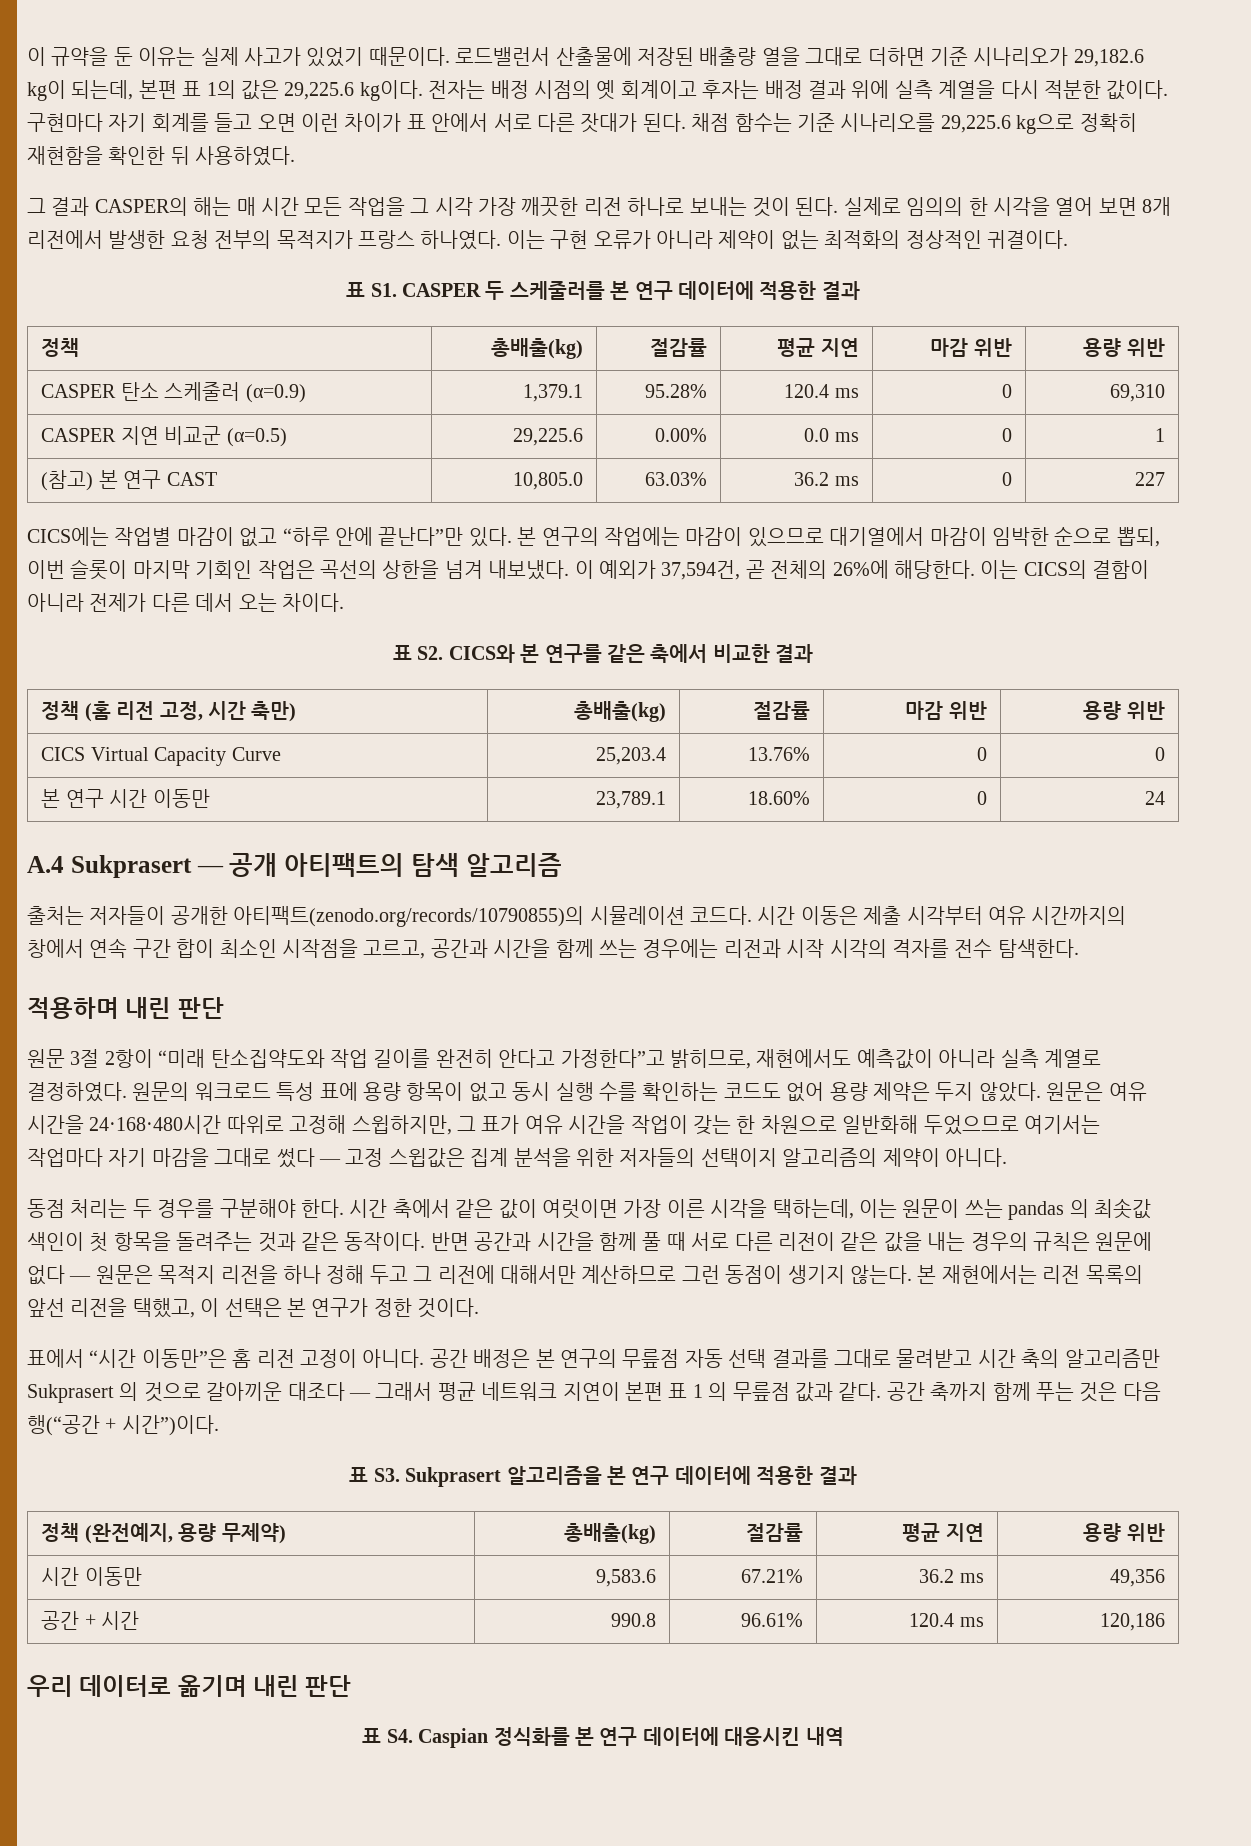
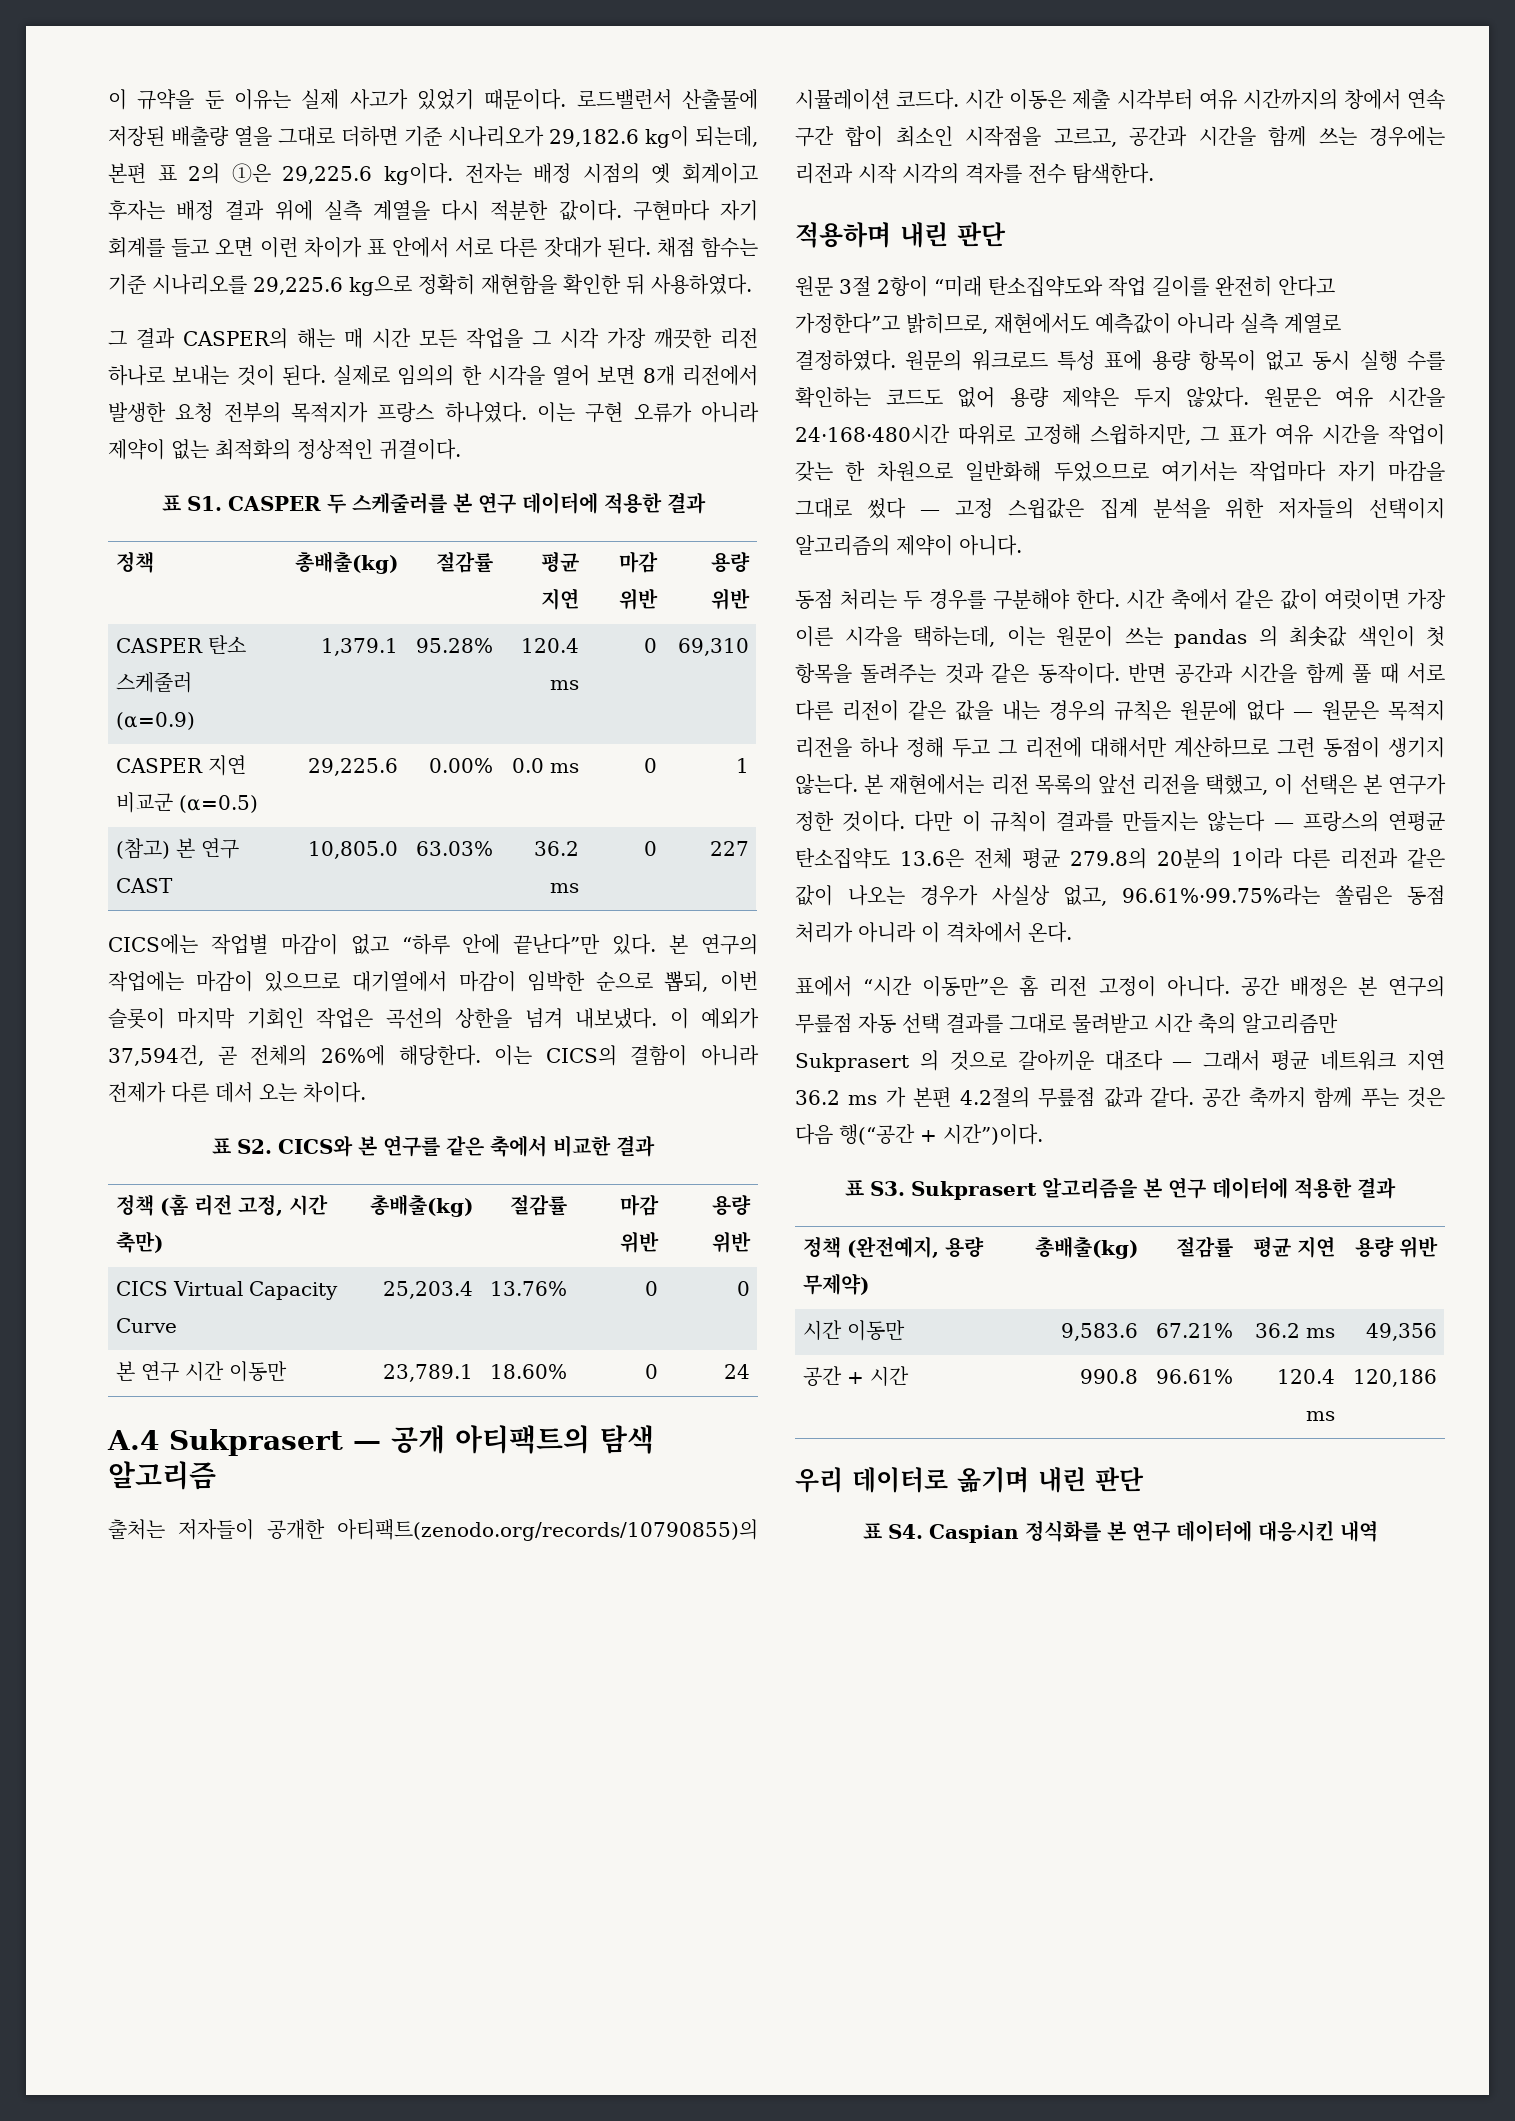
[206,80,279,100] 1의 값은 -> [188,163,271,184] 2의 ①은
(480, 1308) none -> [914,811,1445,832] [795,848,1445,869] [795,885,1445,906] [795,922,1072,943] 다만 이 규칙이 결과를 만들지는 않는다 — 프랑스의 연평균 탄소집약도 13.6은 전체 평균 279.8의 20분의 1이라 다른 리전과 같은 값이 나오는 경우가 사실상 없고, 96.61%·99.75%라는 쏠림은 동점 처리가 아니라 이 격차에서 온다.
[562,1382,728,1401] 지연이 본편 표 1 의 -> [1407,1050,1445,1071] [795,1087,1030,1108] 지연 36.2 ms 가 본편 4.2절의

